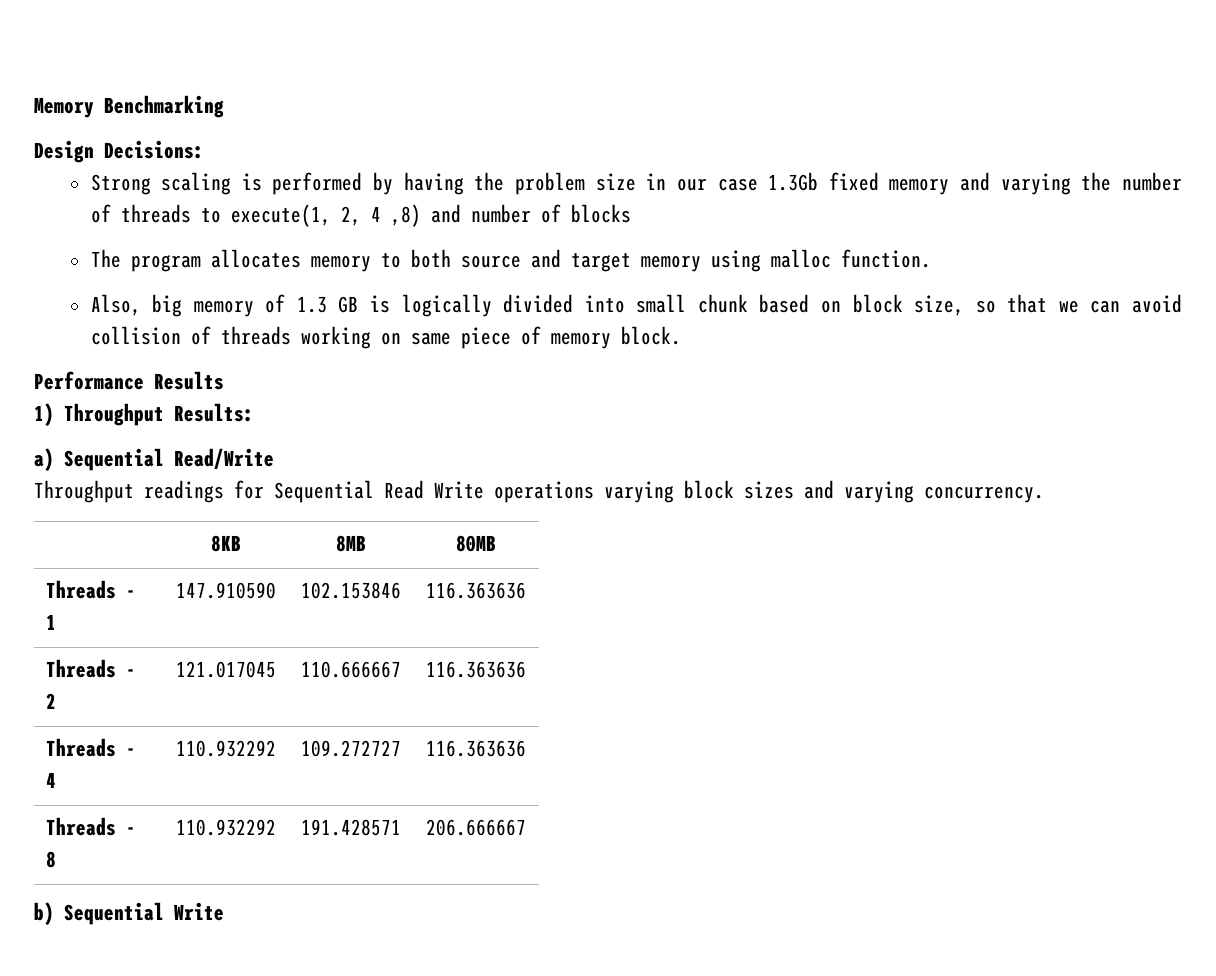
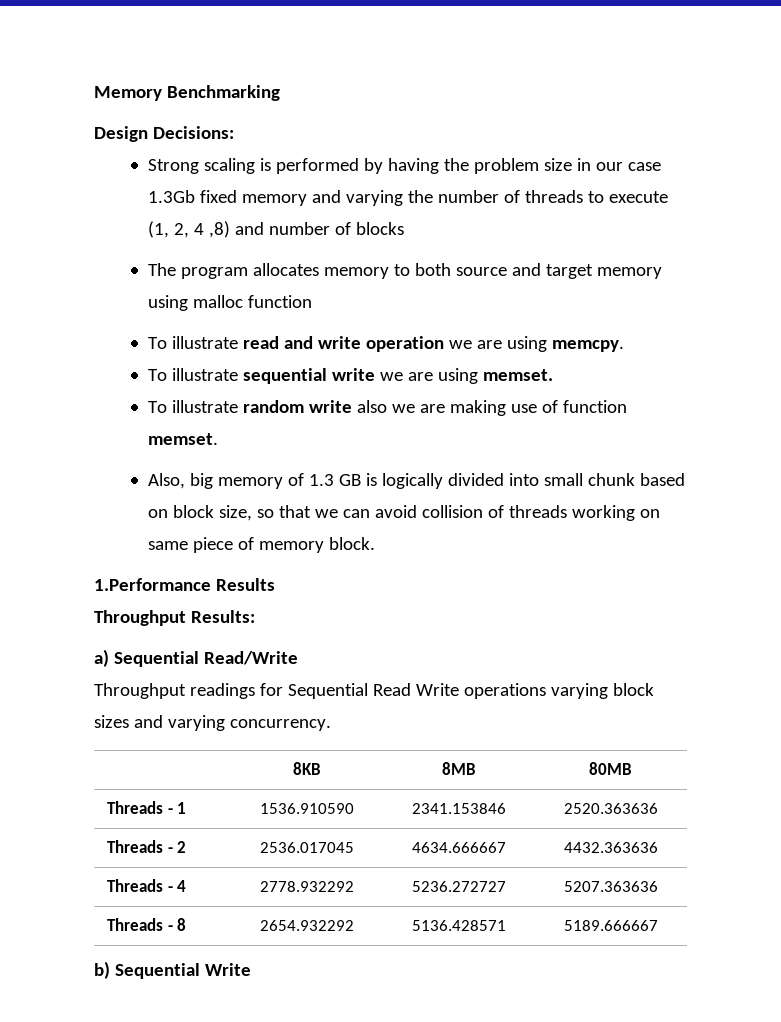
[230,204,331,227] execute(1, -> [608,191,668,203] [147,221,169,238] execute (1,
[840,249,931,268] function. -> [247,295,312,308] [147,336,624,352] [147,368,553,384] [147,400,627,416] [147,433,218,445] function // To illustrate read and write operation we are using memcpy. // To illustrate sequential write we are using memset. // To illustrate random write also we are making use of function memset.
[34,371,144,390] Performance -> [94,578,211,591] 1.Performance
[34,403,54,426] 1) -> (275, 584) none
[176,582,276,599] [301,582,401,599] [426,582,526,599] 147.910590 | 102.153846 | 116.363636 -> [259,803,354,814] [411,803,506,814] [563,803,658,814] 1536.910590 | 2341.153846 | 2520.363636
[176,661,276,678] [301,661,401,678] [426,661,526,678] 121.017045 | 110.666667 | 116.363636 -> [259,842,354,853] [411,842,506,853] [563,842,658,853] 2536.017045 | 4634.666667 | 4432.363636
[176,740,276,757] [301,740,401,757] [426,740,526,757] 110.932292 | 109.272727 | 116.363636 -> [259,881,354,892] [411,881,506,892] [563,881,658,892] 2778.932292 | 5236.272727 | 5207.363636
[176,819,276,836] [301,819,401,836] [426,819,526,836] 110.932292 | 191.428571 | 206.666667 -> [259,920,354,931] [411,920,506,931] [563,920,658,931] 2654.932292 | 5136.428571 | 5189.666667

